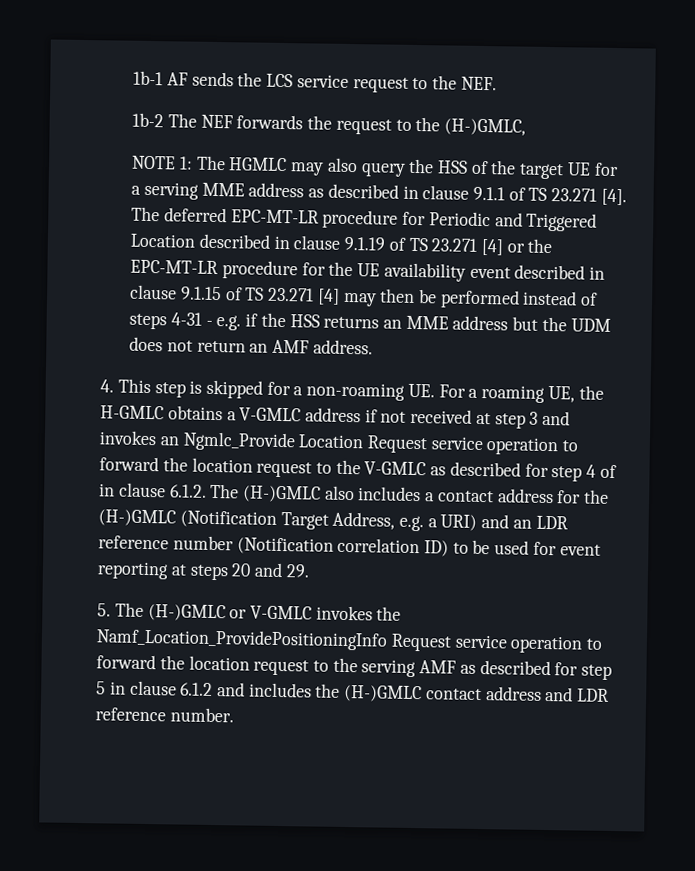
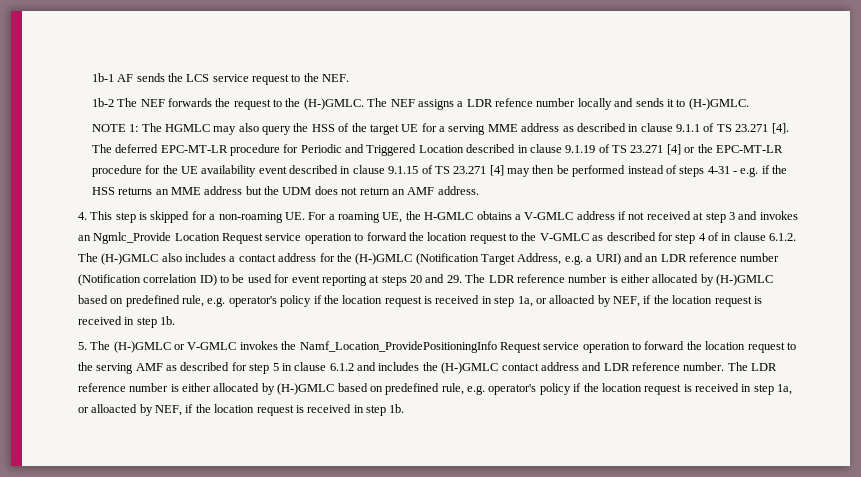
[443,118,526,136] (H-)GMLC, -> [303,98,749,110] (H-)GMLC. The NEF assigns a LDR refence number locally and sends it to (H-)GMLC.
(310, 571) none -> [465,274,774,286] [77,295,762,307] [77,316,176,328] The LDR reference number is either allocated by (H-)GMLC based on predefined rule, e.g. operator's policy if the location request is received in step 1a, or alloacted by NEF, if the location request is received in step 1b.
(234, 715) none -> [727,362,778,371] [77,383,793,395] [77,404,405,416] The LDR reference number is either allocated by (H-)GMLC based on predefined rule, e.g. operator's policy if the location request is received in step 1a, or alloacted by NEF, if the location request is received in step 1b.

